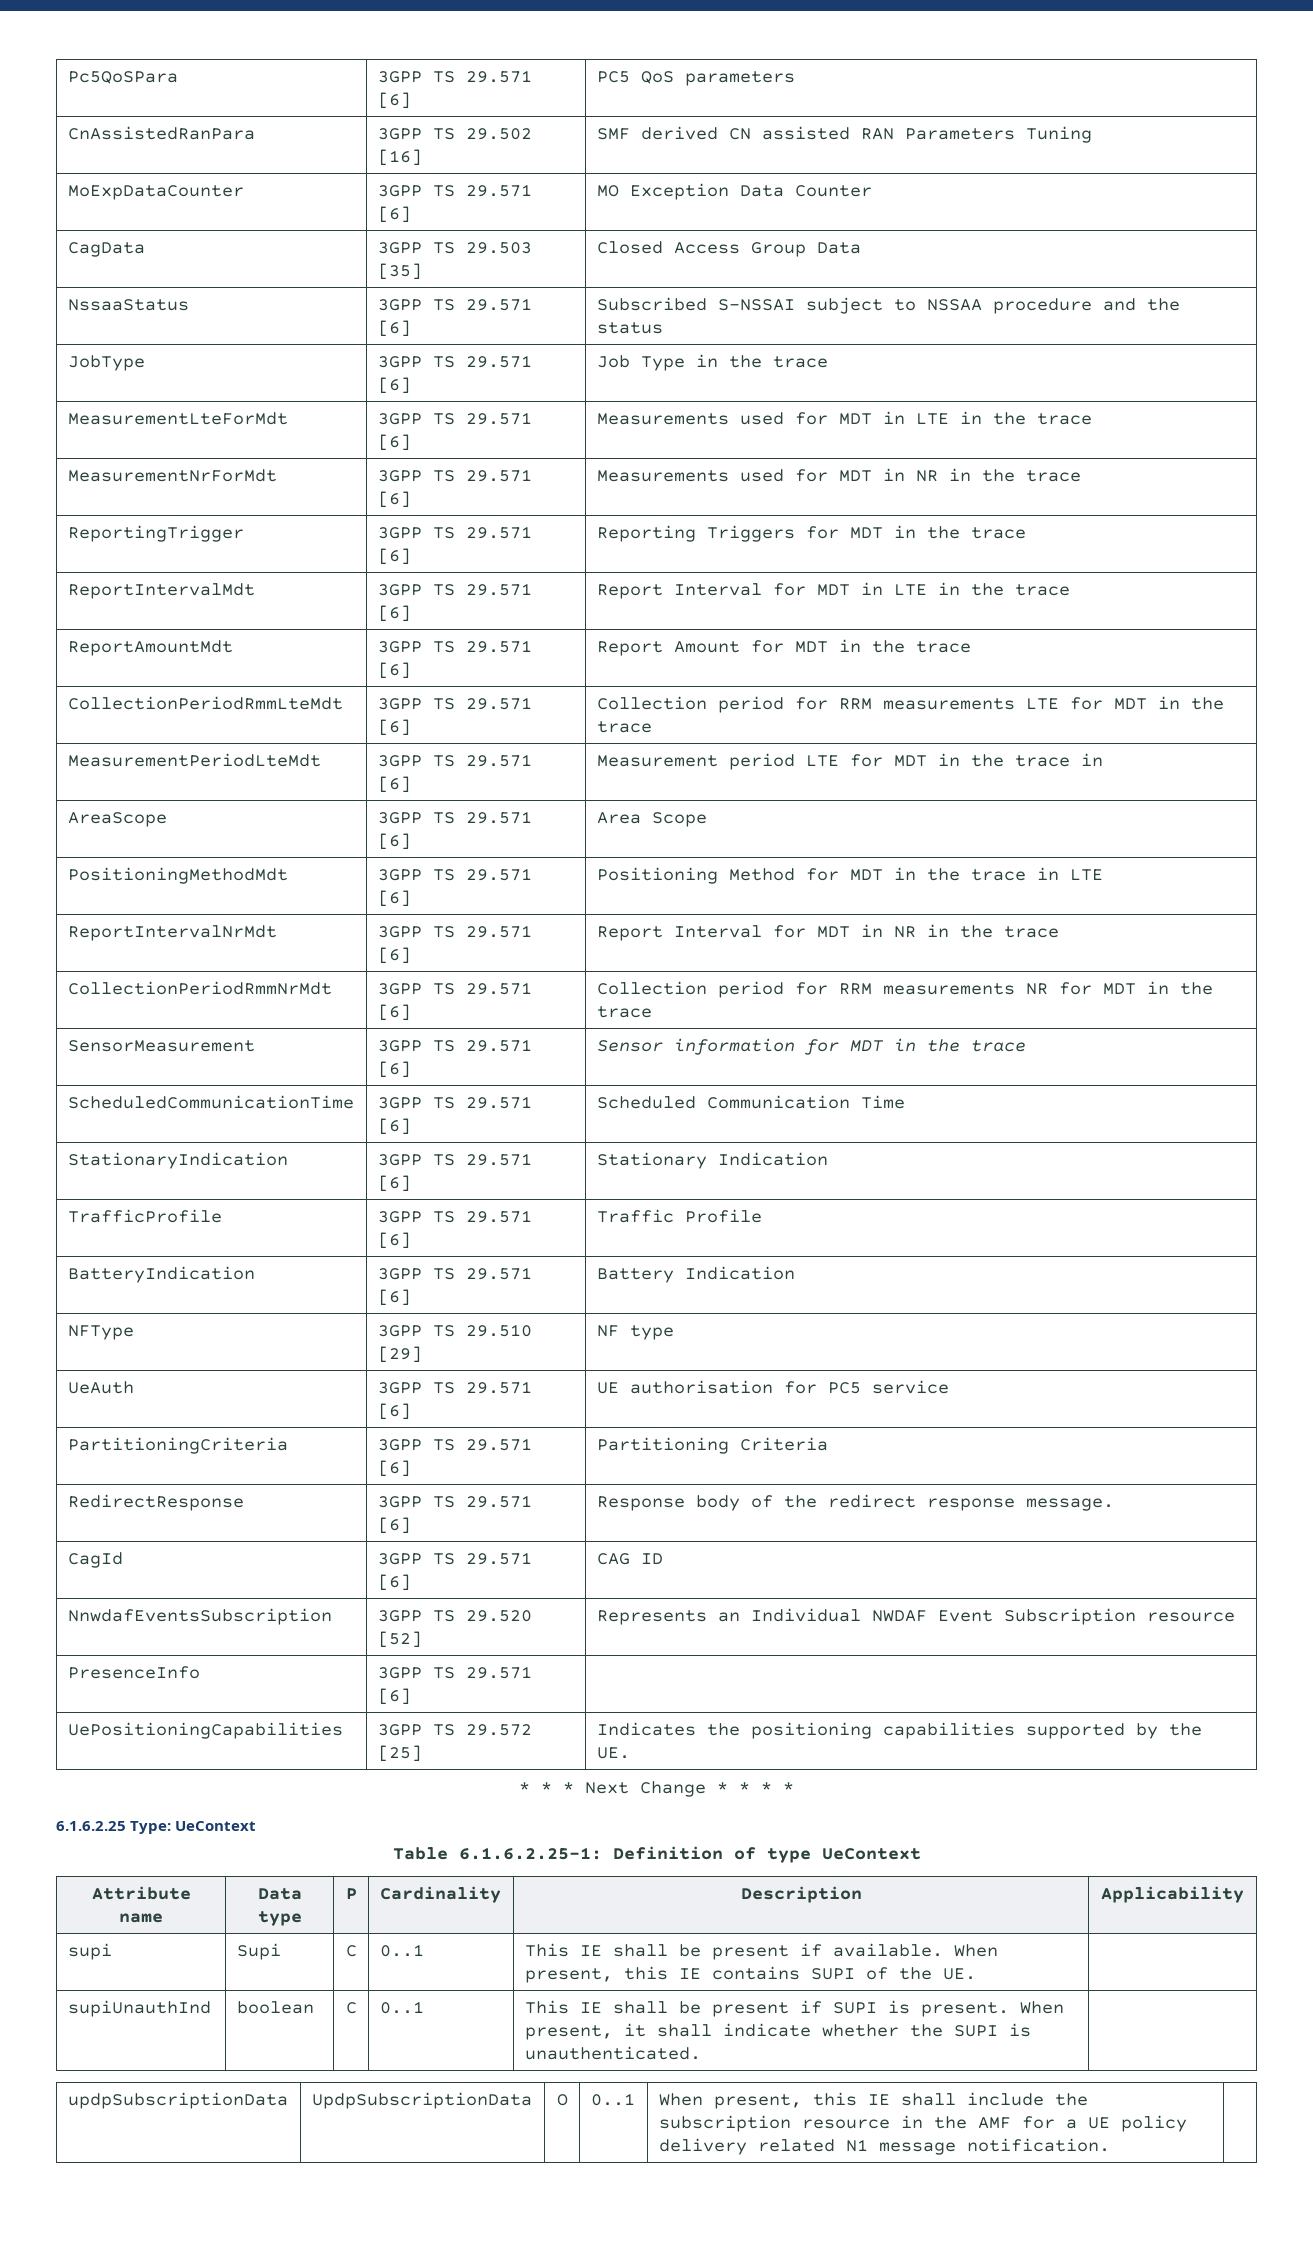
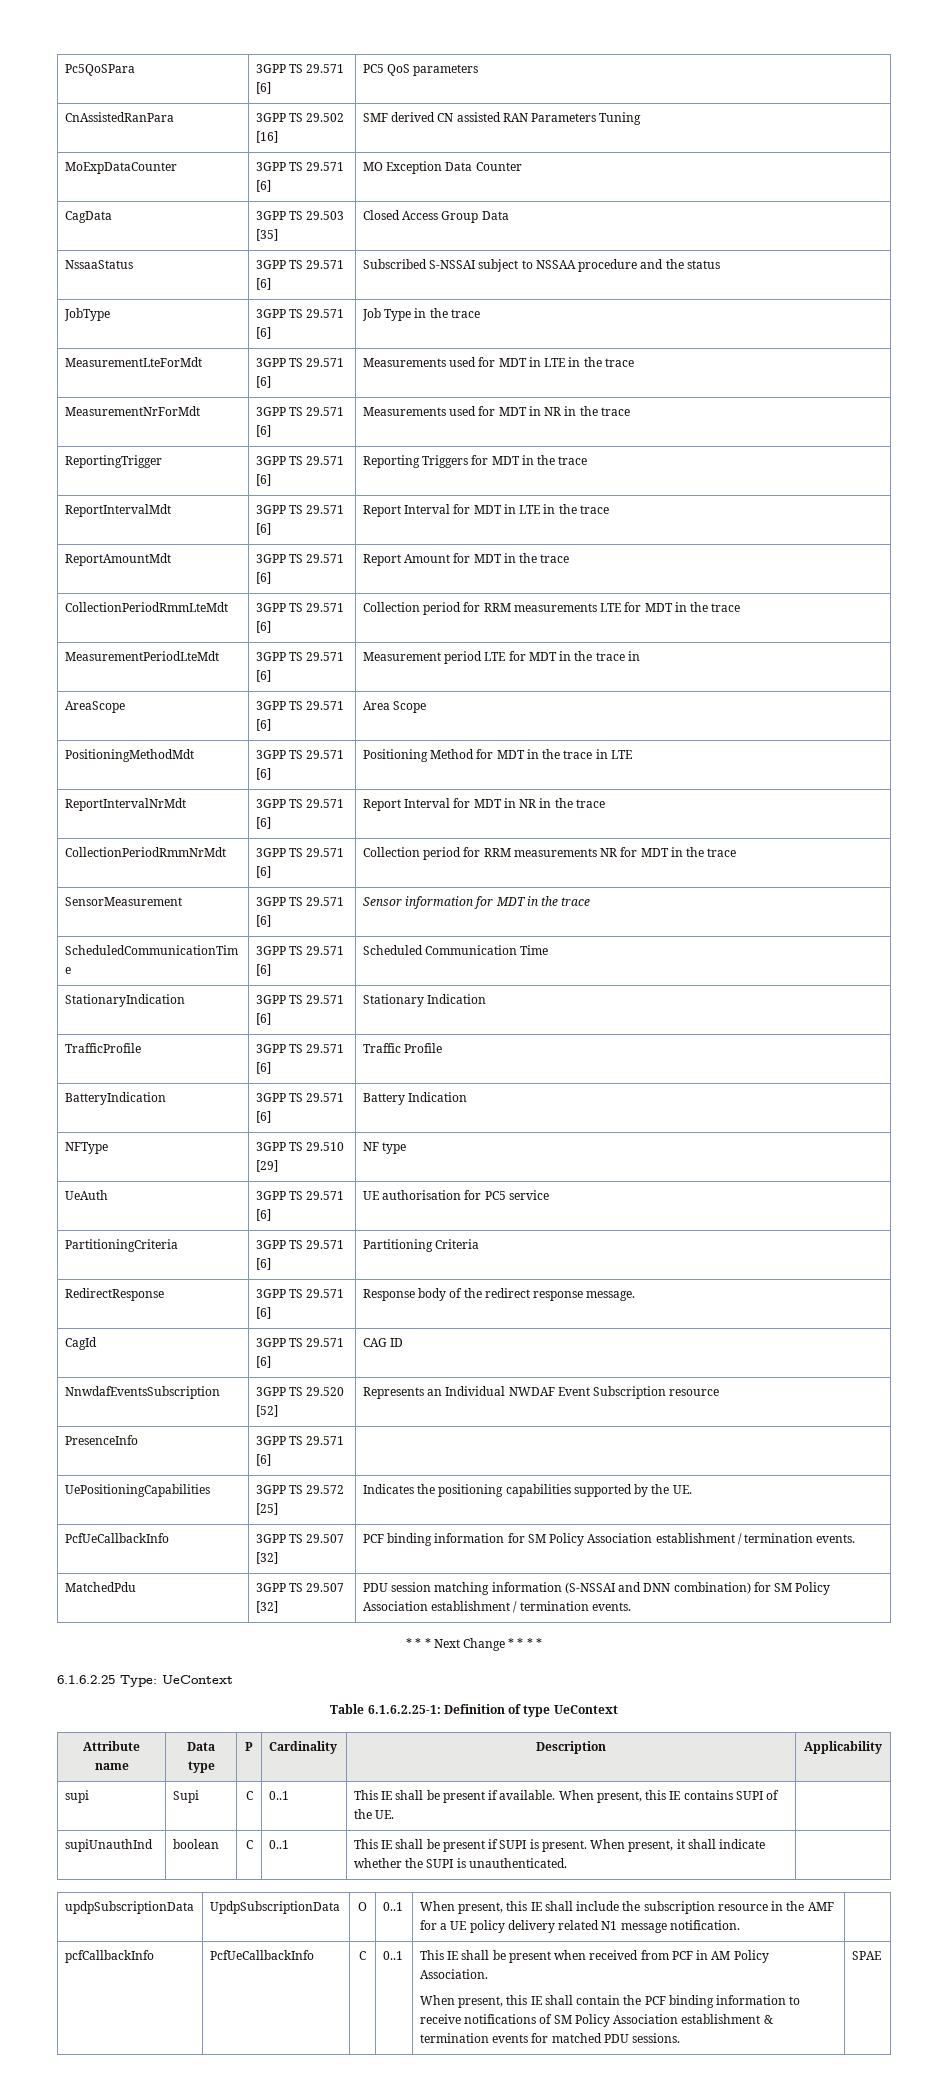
(630, 1753) none -> [64,1533,169,1543] [255,1534,345,1543] [255,1552,278,1564] [362,1533,856,1546] [64,1582,136,1592] [255,1583,345,1592] [255,1601,278,1613] [362,1582,831,1595] [362,1601,631,1613] // PcfUeCallbackInfo | 3GPP TS 29.507 [32] | PCF binding information for SM Policy Association establishment / termination events. // MatchedPdu | 3GPP TS 29.507 [32] | PDU session matching information (S-NSSAI and DNN combination) for SM Policy Association establishment / termination events.
(1110, 2145) none -> [64,1950,154,1963] [209,1950,314,1960] [359,1951,366,1960] [382,1951,403,1960] [419,1950,769,1963] [419,1969,488,1979] [419,1995,801,2008] [419,2014,773,2027] [419,2033,681,2043] [851,1951,881,1960] // pcfCallbackInfo | PcfUeCallbackInfo | C | 0..1 | This IE shall be present when received from PCF in AM Policy Association. // When present, this IE shall contain the PCF binding information to receive notifications of SM Policy Association establishment & termination events for matched PDU sessions. | SPAE

